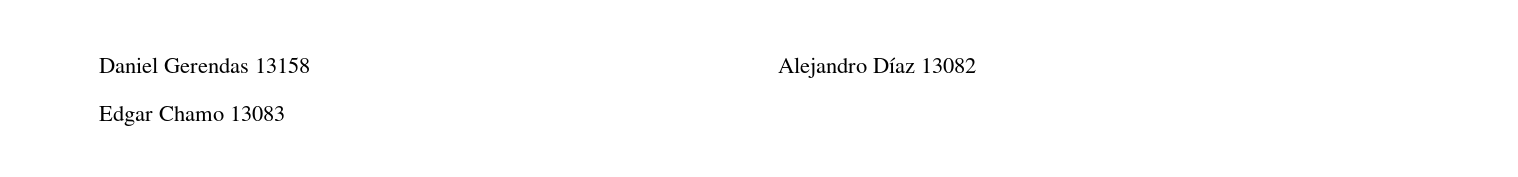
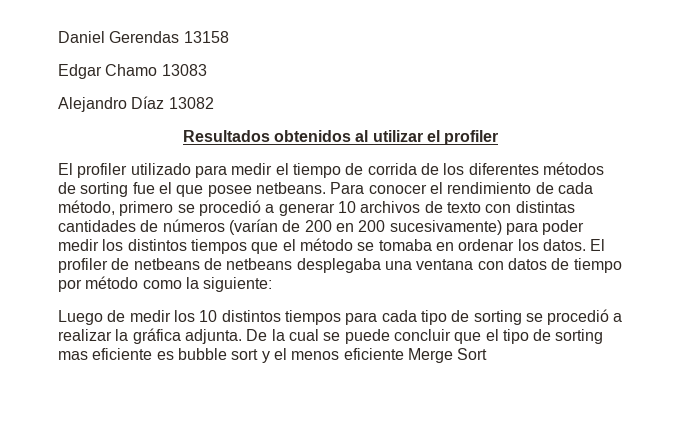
(977, 65) none -> [182,130,499,145] [58,162,604,178] [58,182,593,197] [58,200,575,216] [58,219,585,235] [58,238,606,254] [58,258,622,273] [58,276,273,292] [58,309,623,325] [58,328,604,344] [58,348,488,363] // Resultados obtenidos al utilizar el profiler // El profiler utilizado para medir el tiempo de corrida de los diferentes métodos de sorting fue el que posee netbeans. Para conocer el rendimiento de cada método, primero se procedió a generar 10 archivos de texto con distintas cantidades de números (varían de 200 en 200 sucesivamente) para poder medir los distintos tiempos que el método se tomaba en ordenar los datos. El profiler de netbeans de netbeans desplegaba una ventana con datos de tiempo por método como la siguiente: // Luego de medir los 10 distintos tiempos para cada tipo de sorting se procedió a realizar la gráfica adjunta. De la cual se puede concluir que el tipo de sorting mas eficiente es bubble sort y el menos eficiente Merge Sort

